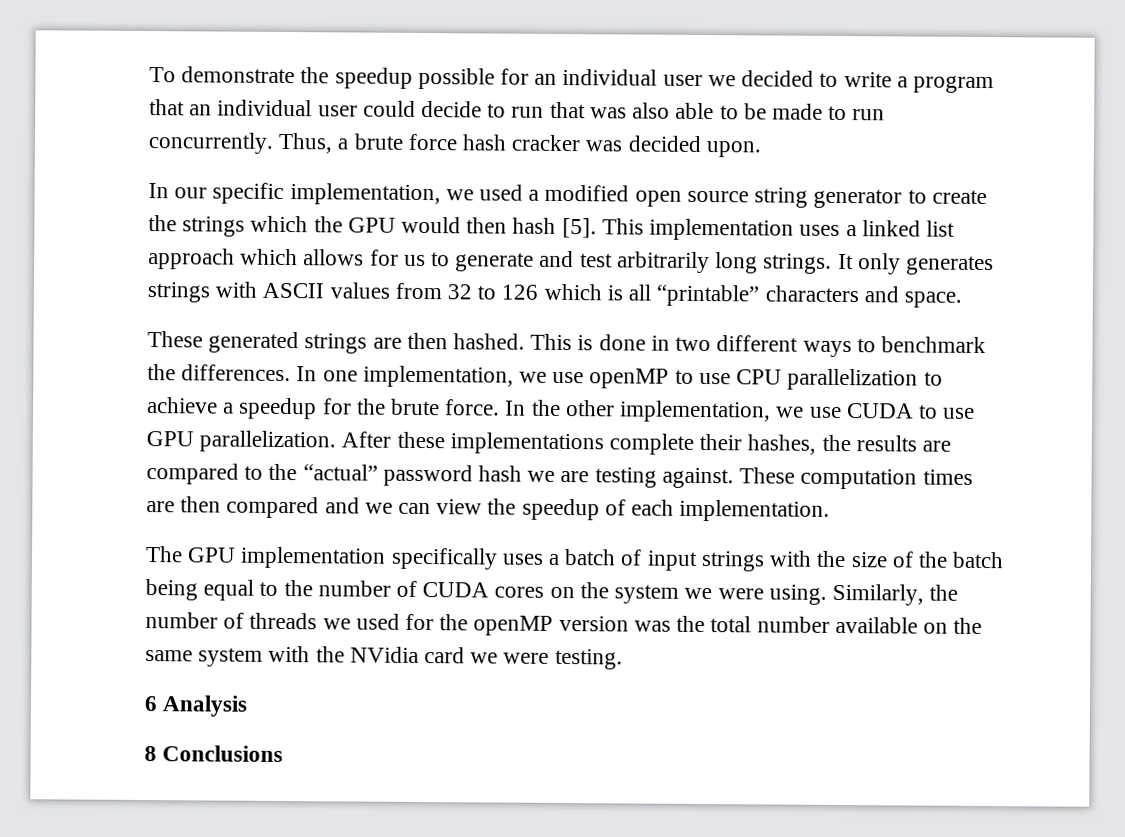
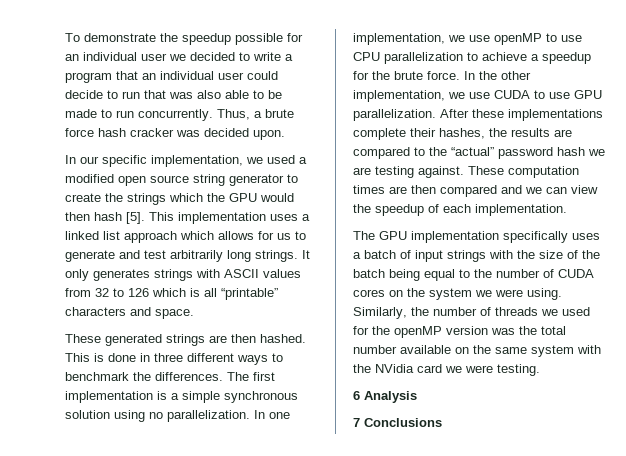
[675,336,712,352] two -> [154,353,183,362] three
(292, 373) none -> [227,372,275,381] [65,391,298,403] [65,410,250,422] The first implementation is a simple synchronous solution using no parallelization.
[144,746,157,762] 8 -> [353,418,360,427] 7

